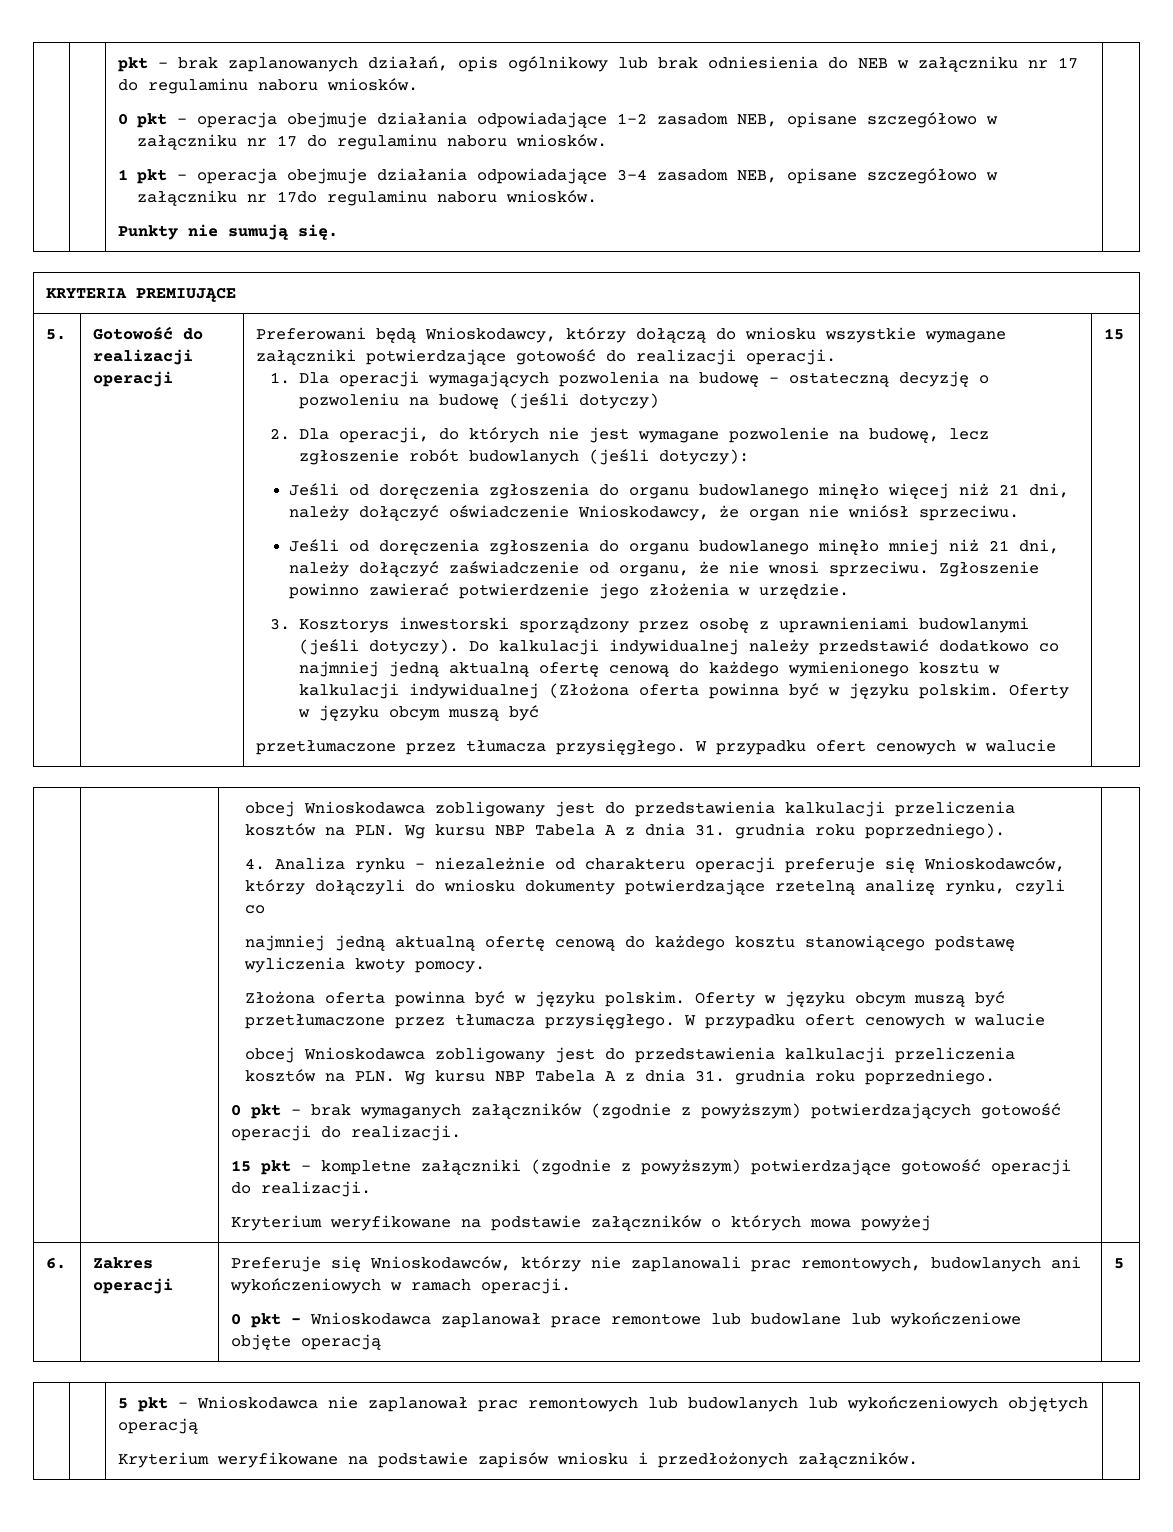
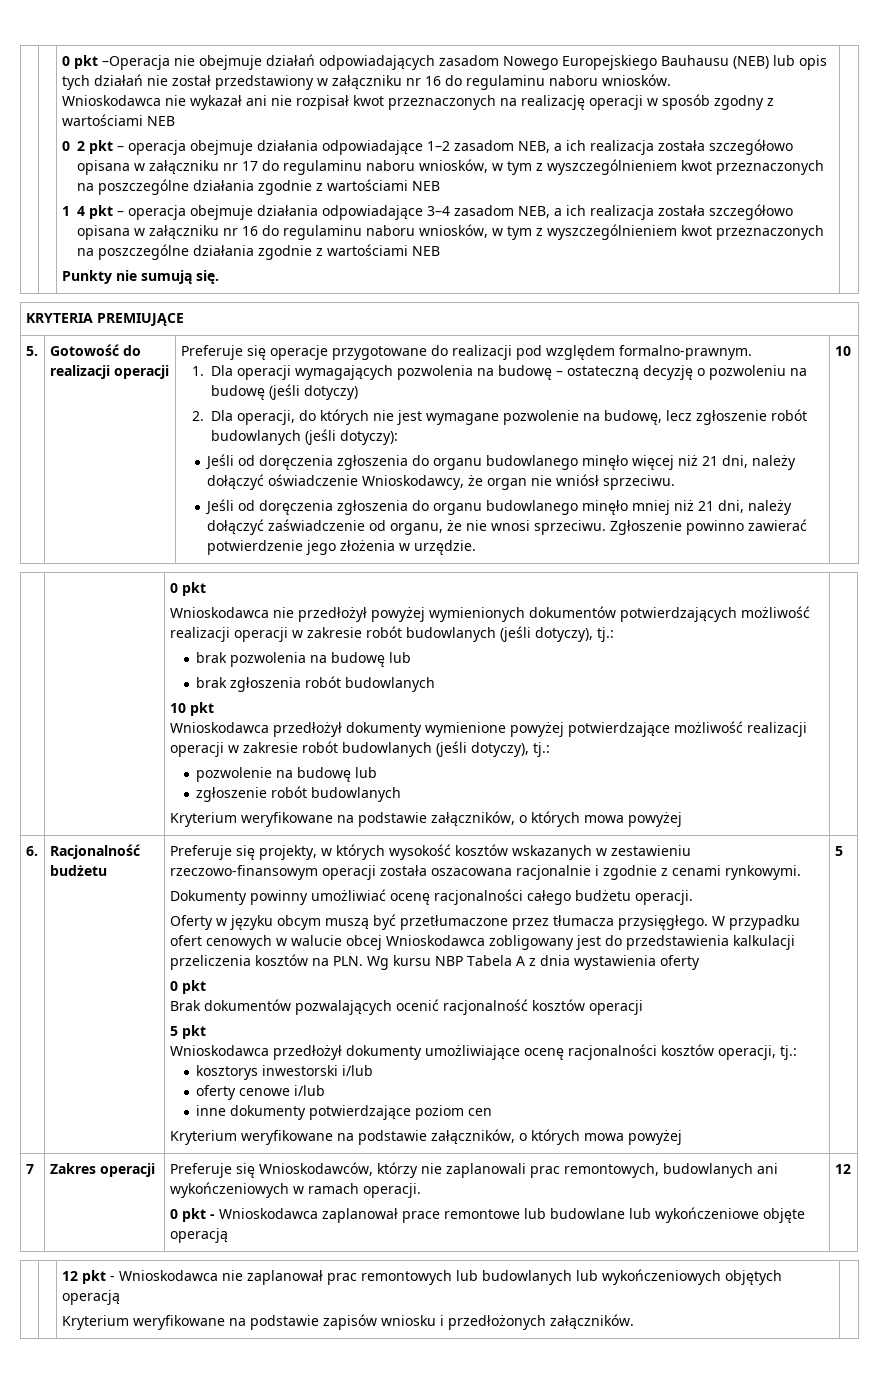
[118,56,1079,72] [118,78,419,94] [118,113,129,125] | | pkt – brak zaplanowanych działań, opis ogólnikowy lub brak odniesienia do NEB w załączniku nr 17 do regulaminu naboru wniosków. // 0 -> [61,54,827,70] [61,74,671,90] [61,94,774,110] [61,114,175,126] [61,141,85,151] | | 0 pkt –Operacja nie obejmuje działań odpowiadających zasadom Nowego Europejskiego Bauhausu (NEB) lub opis tych działań nie został przedstawiony w załączniku nr 16 do regulaminu naboru wniosków. // Wnioskodawca nie wykazał ani nie rozpisał kwot przeznaczonych na realizację operacji w sposób zgodny z wartościami NEB // 0 2
[786,112,998,128] [136,134,607,150] [118,169,129,180] opisane szczegółowo w załączniku nr 17 do regulaminu naboru wniosków. // 1 -> [553,139,793,155] [76,159,824,175] [76,179,440,195] [61,206,85,216] a ich realizacja została szczegółowo opisana w załączniku nr 17 do regulaminu naboru wniosków, w tym z wyszczególnieniem kwot przeznaczonych na poszczególne działania zgodnie z wartościami NEB // 1 4
[786,168,998,184] [136,190,597,206] opisane szczegółowo w załączniku nr 17do regulaminu naboru wniosków. -> [553,204,793,220] [76,224,824,240] [76,244,440,260] a ich realizacja została szczegółowo opisana w załączniku nr 16 do regulaminu naboru wniosków, w tym z wyszczególnieniem kwot przeznaczonych na poszczególne działania zgodnie z wartościami NEB
[256,327,1007,343] [256,349,837,365] Preferowani będą Wnioskodawcy, którzy dołączą do wniosku wszystkie wymagane załączniki potwierdzające gotowość do realizacji operacji. -> [180,345,752,360] Preferuje się operacje przygotowane do realizacji pod względem formalno-prawnym.
[270,617,1029,633] [298,639,1059,655] [298,661,1000,677] [298,683,1069,699] [297,705,539,721] // 3. Kosztorys inwestorski sporządzony przez osobę z uprawnieniami budowlanymi (jeśli dotyczy). Do kalkulacji indywidualnej należy przedstawić dodatkowo co najmniej jedną aktualną ofertę cenową do każdego wymienionego kosztu w kalkulacji indywidualnej (Złożona oferta powinna być w języku polskim. Oferty w języku obcym muszą być // -> [834,346,851,356] [169,582,206,596] [169,606,810,622] [169,626,614,642] [196,652,412,667] [196,676,436,692] [169,702,214,716] [169,721,807,737] [169,741,550,757] [196,767,378,782] [196,786,402,802] [169,811,682,827] [25,846,38,856] [49,844,140,859] [49,865,107,876] [169,844,691,860] [169,865,801,880] [169,889,693,905] [169,914,396,930] | 10 // | | 0 pkt // Wnioskodawca nie przedłożył powyżej wymienionych dokumentów potwierdzających możliwość realizacji operacji w zakresie robót budowlanych (jeśli dotyczy), tj.: // brak pozwolenia na budowę lub // brak zgłoszenia robót budowlanych // 10 pkt // Wnioskodawca przedłożył dokumenty wymienione powyżej potwierdzające możliwość realizacji operacji w zakresie robót budowlanych (jeśli dotyczy), tj.: // pozwolenie na budowę lub // zgłoszenie robót budowlanych // Kryterium weryfikowane na podstawie załączników, o których mowa powyżej | // 6. | Racjonalność budżetu | Preferuje się projekty, w których wysokość kosztów wskazanych w zestawieniu rzeczowo-finansowym operacji została oszacowana racjonalnie i zgodnie z cenami rynkowymi. // Dokumenty powinny umożliwiać ocenę racjonalności całego budżetu operacji. // Oferty w języku obcym muszą być
[1104,328,1125,340] | 15 // | | -> (342, 940) none
[695,823,1006,839] [245,857,1066,873] [245,879,1066,895] [245,905,266,914] [245,935,1016,951] [244,957,486,973] [245,991,1006,1007] [245,1013,1046,1029] [245,1047,1016,1063] [245,1069,996,1085] [231,1103,1062,1119] [231,1125,462,1141] [231,1159,1072,1175] [231,1181,372,1197] [231,1215,932,1231] [46,1257,67,1269] 31. grudnia roku poprzedniego). // 4. Analiza rynku – niezależnie od charakteru operacji preferuje się Wnioskodawców, którzy dołączyli do wniosku dokumenty potwierdzające rzetelną analizę rynku, czyli co // najmniej jedną aktualną ofertę cenową do każdego kosztu stanowiącego podstawę wyliczenia kwoty pomocy. // Złożona oferta powinna być w języku polskim. Oferty w języku obcym muszą być przetłumaczone przez tłumacza przysięgłego. W przypadku ofert cenowych w walucie // obcej Wnioskodawca zobligowany jest do przedstawienia kalkulacji przeliczenia kosztów na PLN. Wg kursu NBP Tabela A z dnia 31. grudnia roku poprzedniego. // 0 pkt – brak wymaganych załączników (zgodnie z powyższym) potwierdzających gotowość operacji do realizacji. // 15 pkt – kompletne załączniki (zgodnie z powyższym) potwierdzające gotowość operacji do realizacji. // Kryterium weryfikowane na podstawie załączników o których mowa powyżej | // 6. -> [573,955,700,970] [169,980,206,994] [169,999,643,1015] [169,1025,206,1039] [169,1044,797,1060] [196,1065,374,1080] [196,1085,326,1100] [196,1105,493,1120] [169,1129,682,1145] [834,846,843,856] [25,1164,34,1174] wystawienia oferty // 0 pkt // Brak dokumentów pozwalających ocenić racjonalność kosztów operacji // 5 pkt // Wnioskodawca przedłożył dokumenty umożliwiające ocenę racjonalności kosztów operacji, tj.: // kosztorys inwestorski i/lub // oferty cenowe i/lub // inne dokumenty potwierdzające poziom cen // Kryterium weryfikowane na podstawie załączników, o których mowa powyżej | 5 // 7
[1114,1258,1125,1269] [118,1398,129,1409] 5 // | | 5 -> [834,1164,851,1174] [61,1271,78,1281] 12 // | | 12

